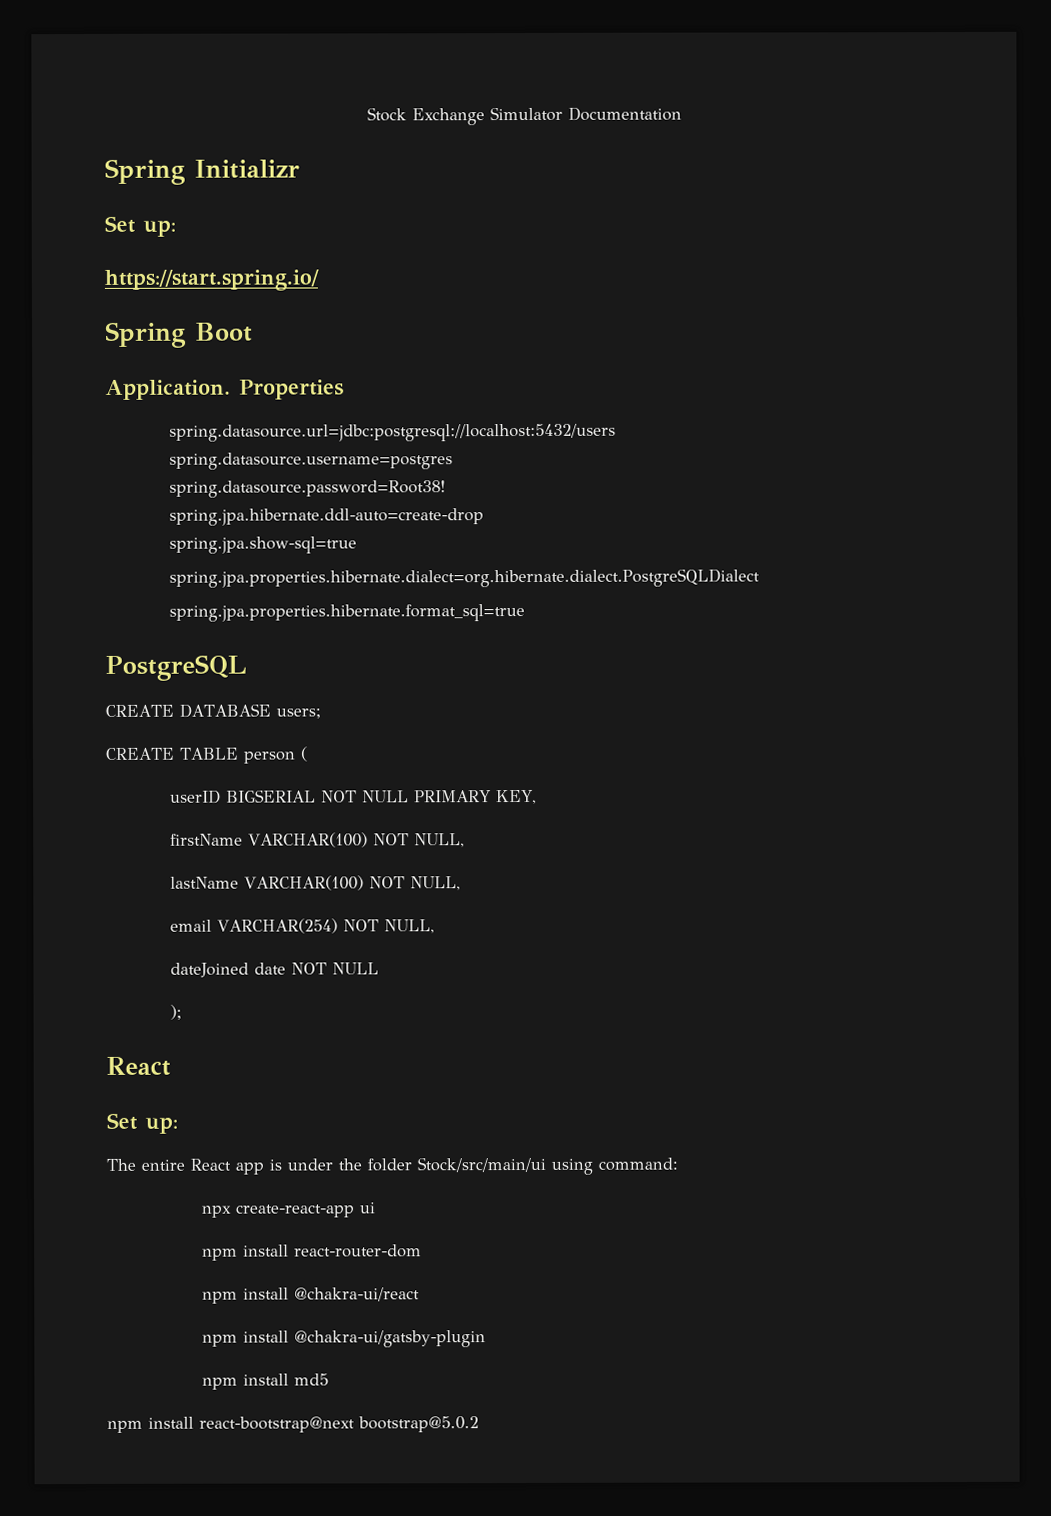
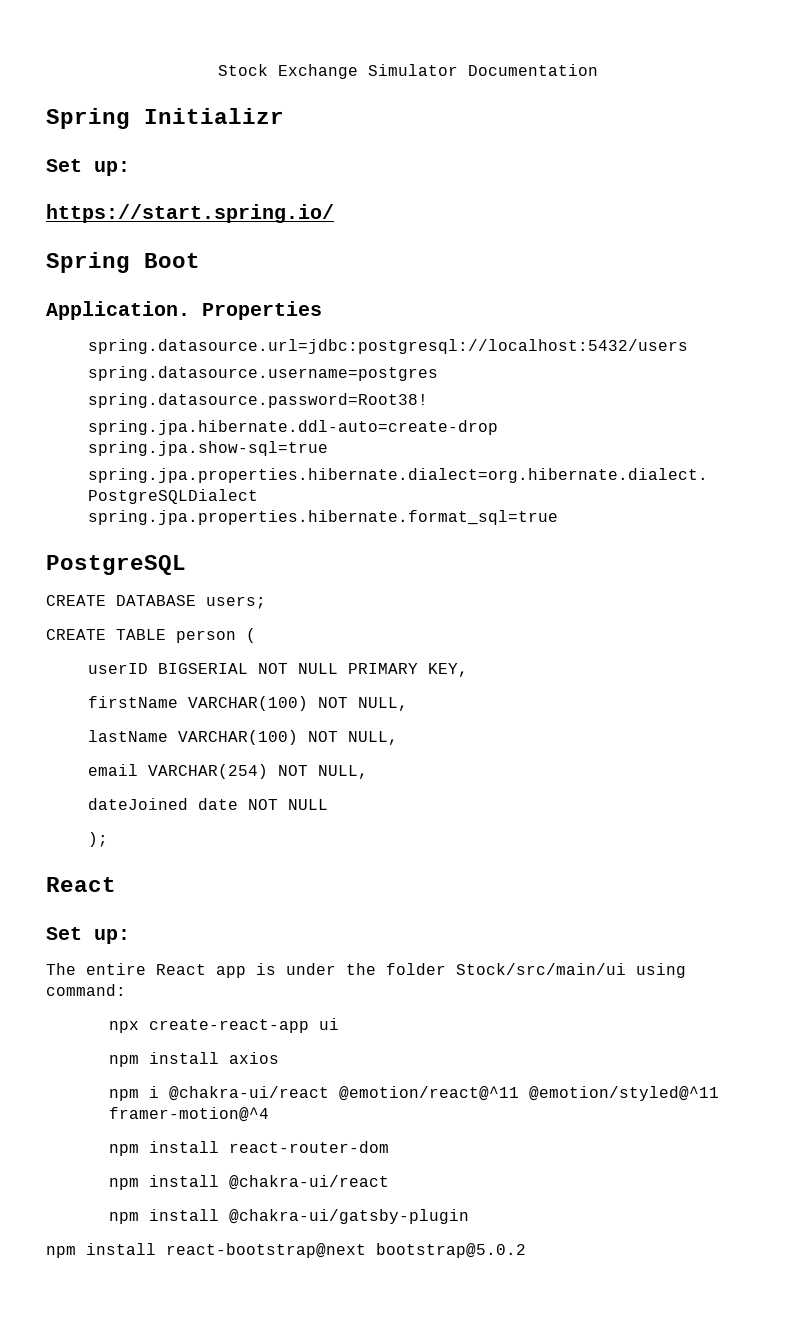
(377, 1208) none -> [108,1052,279,1067] [108,1086,719,1101] [108,1107,269,1122] // npm install axios // npm i @chakra-ui/react @emotion/react@^11 @emotion/styled@^11 framer-motion@^4
[202,1373,330,1390] // npm install md5 -> (469, 1216) none

